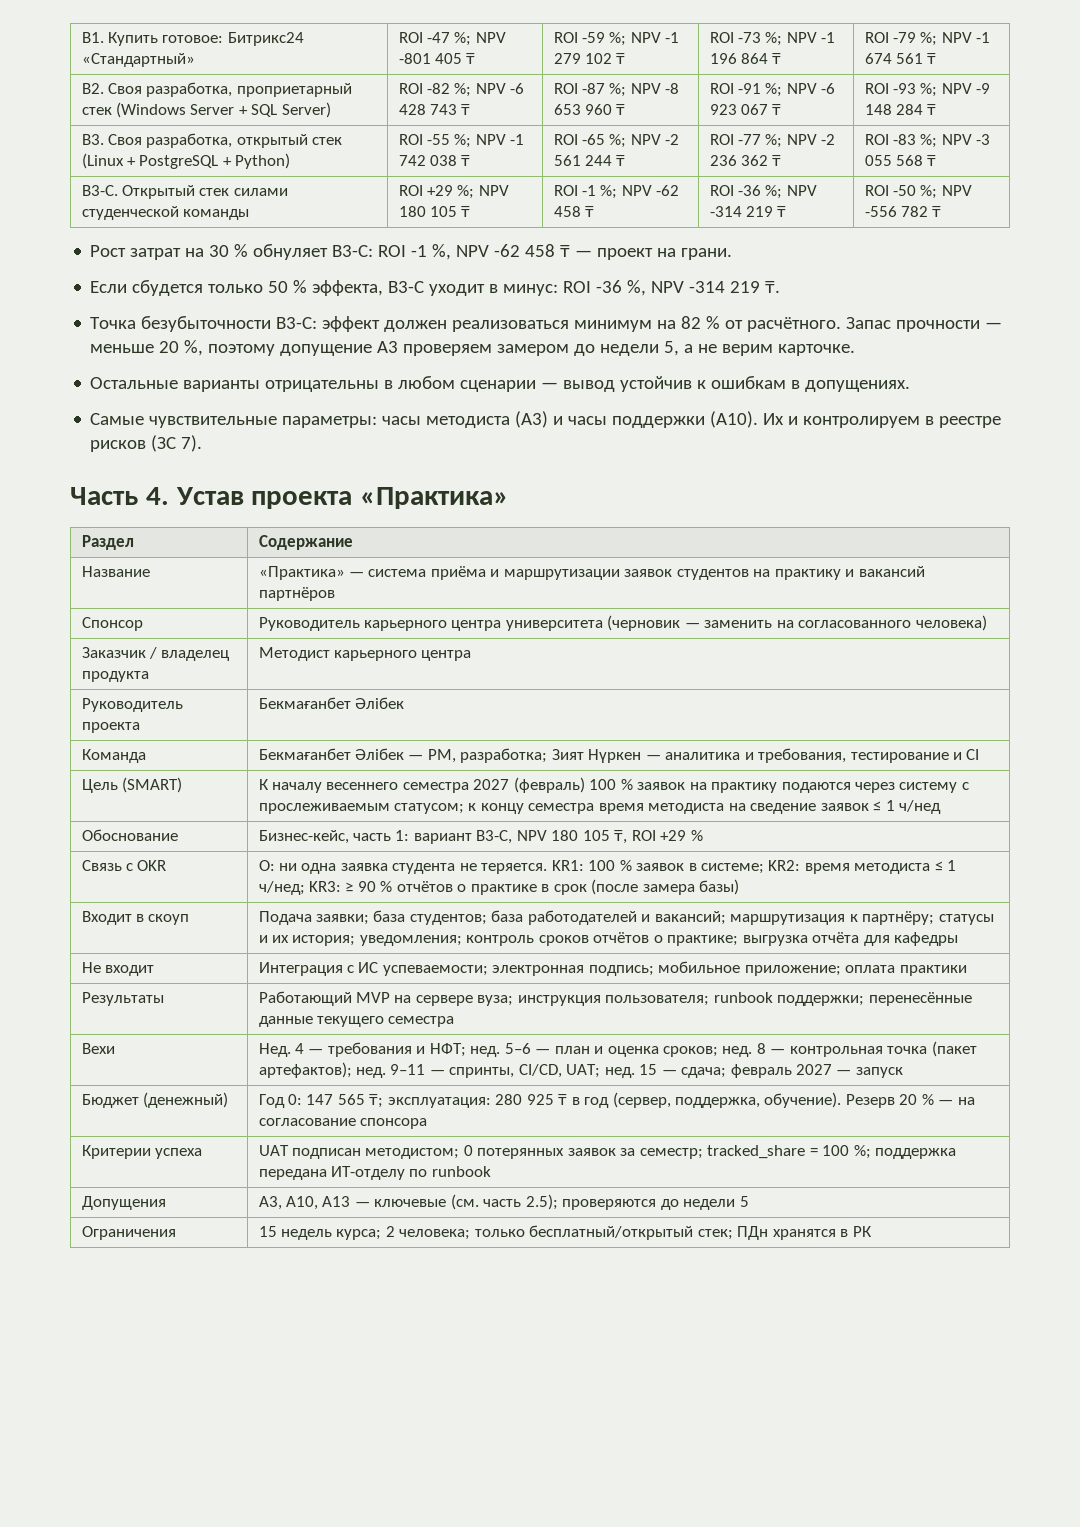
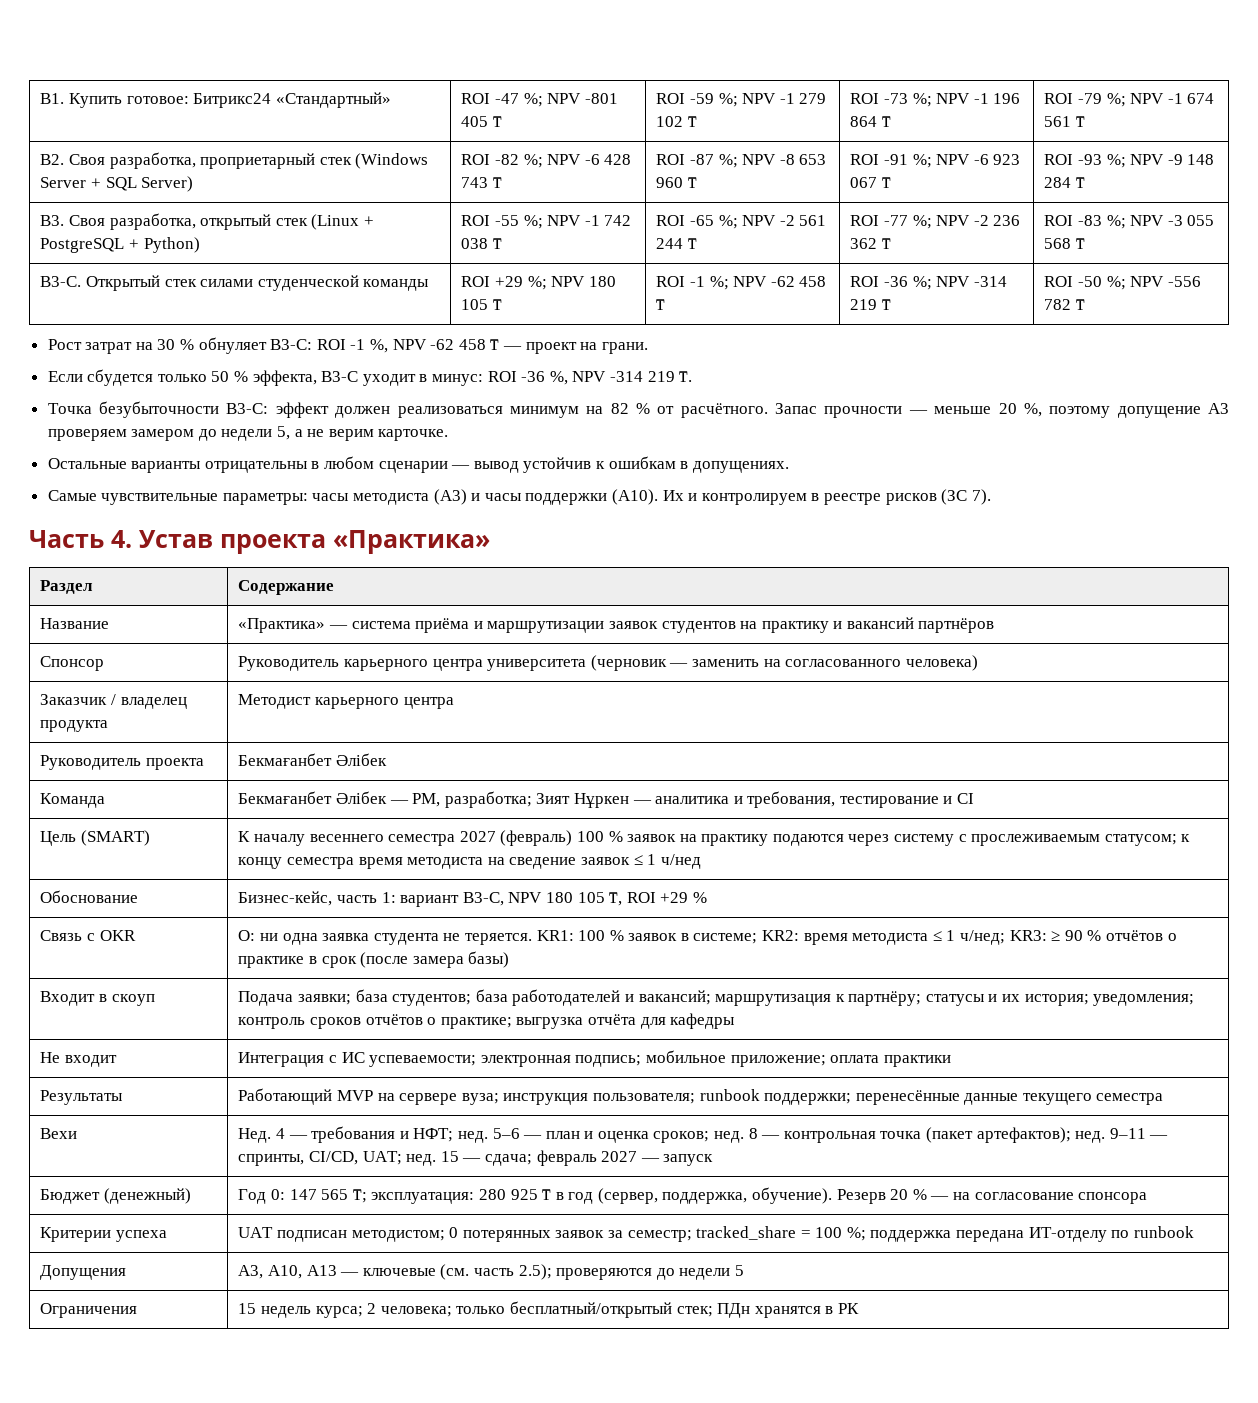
[588,749,642,763] Нүркен -> [573,793,629,808] Нұркен

